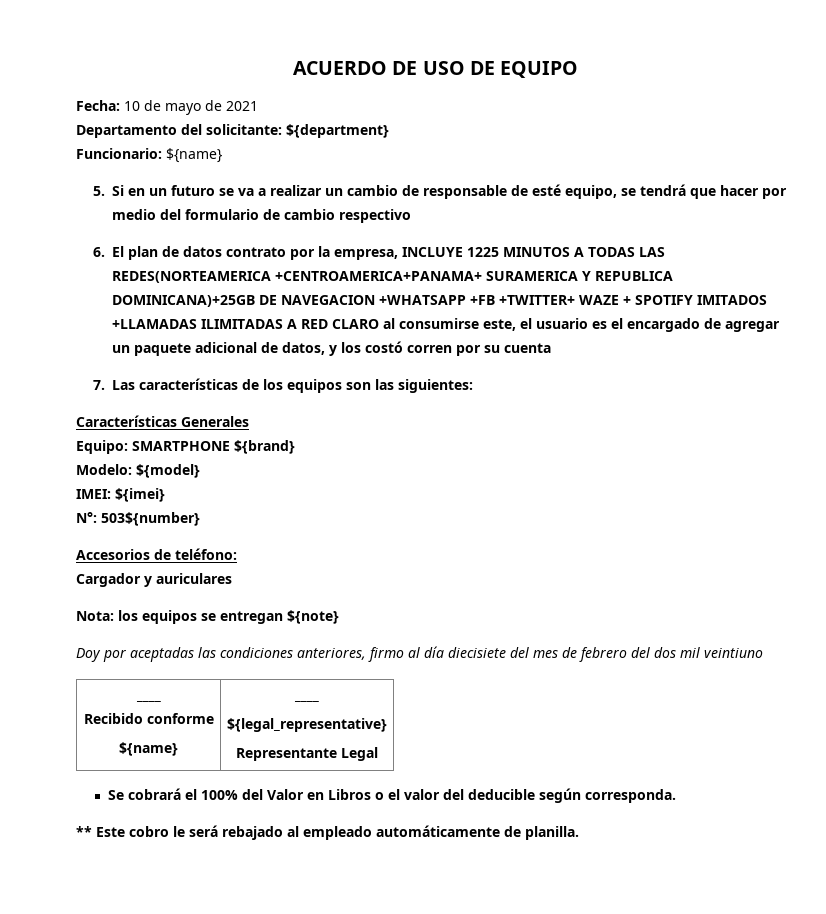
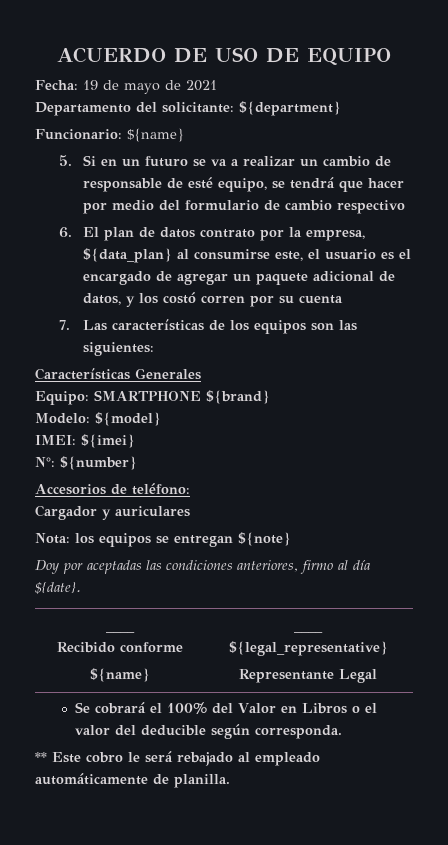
[124,101,140,111] 10 -> [83,80,98,90] 19
[401,247,665,257] [111,271,673,283] [111,295,767,307] [111,319,379,329] INCLUYE 1225 MINUTOS A TODAS LAS REDES(NORTEAMERICA +CENTROAMERICA+PANAMA+ SURAMERICA Y REPUBLICA DOMINICANA)+25GB DE NAVEGACION +WHATSAPP +FB +TWITTER+ WAZE + SPOTIFY IMITADOS +LLAMADAS ILIMITADAS A RED CLARO -> [82,248,172,263] ${data_plan}
[101,512,200,526] 503${number} -> [60,456,137,470] ${number}
[448,647,763,662] diecisiete del mes de febrero del dos mil veintiuno -> [35,582,81,594] ${date}.

